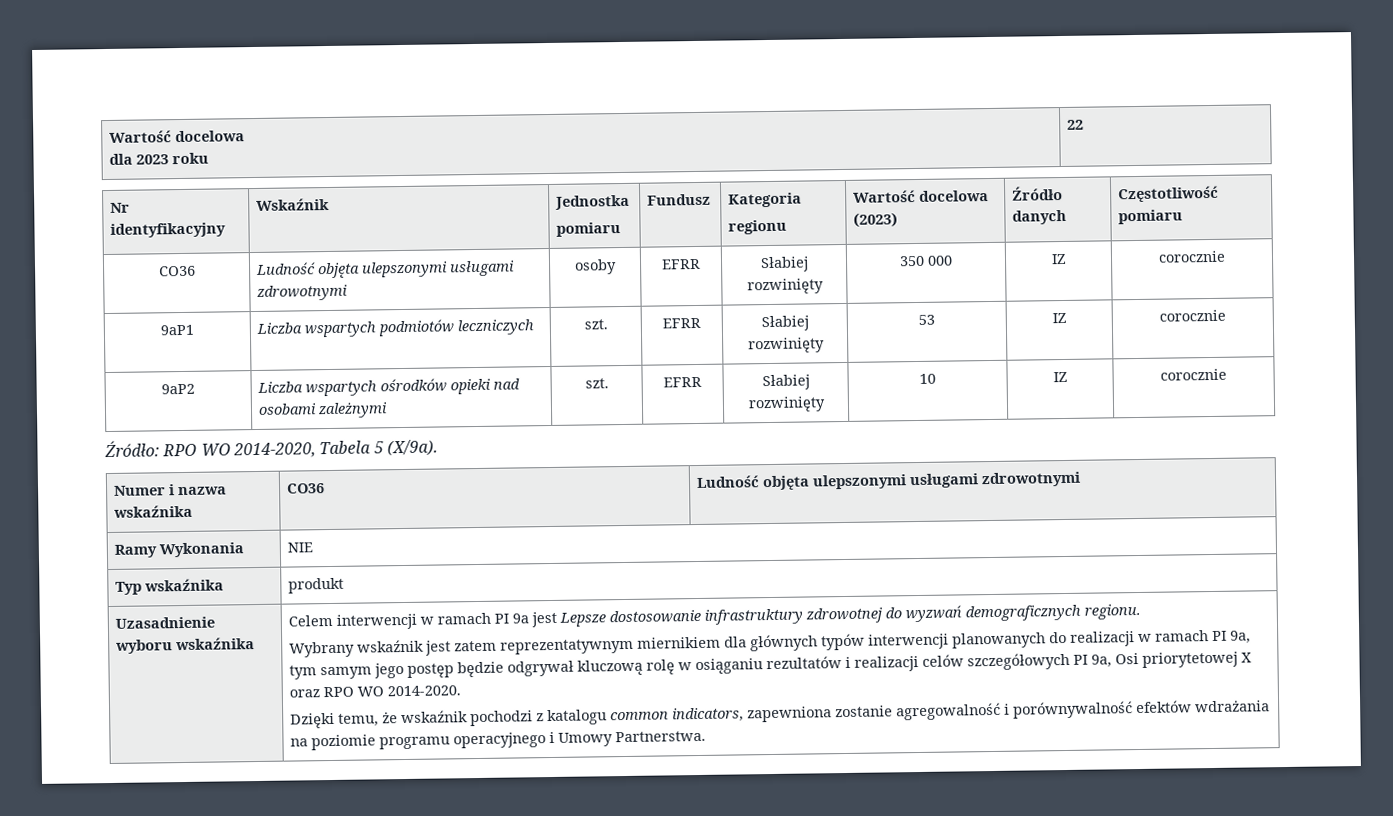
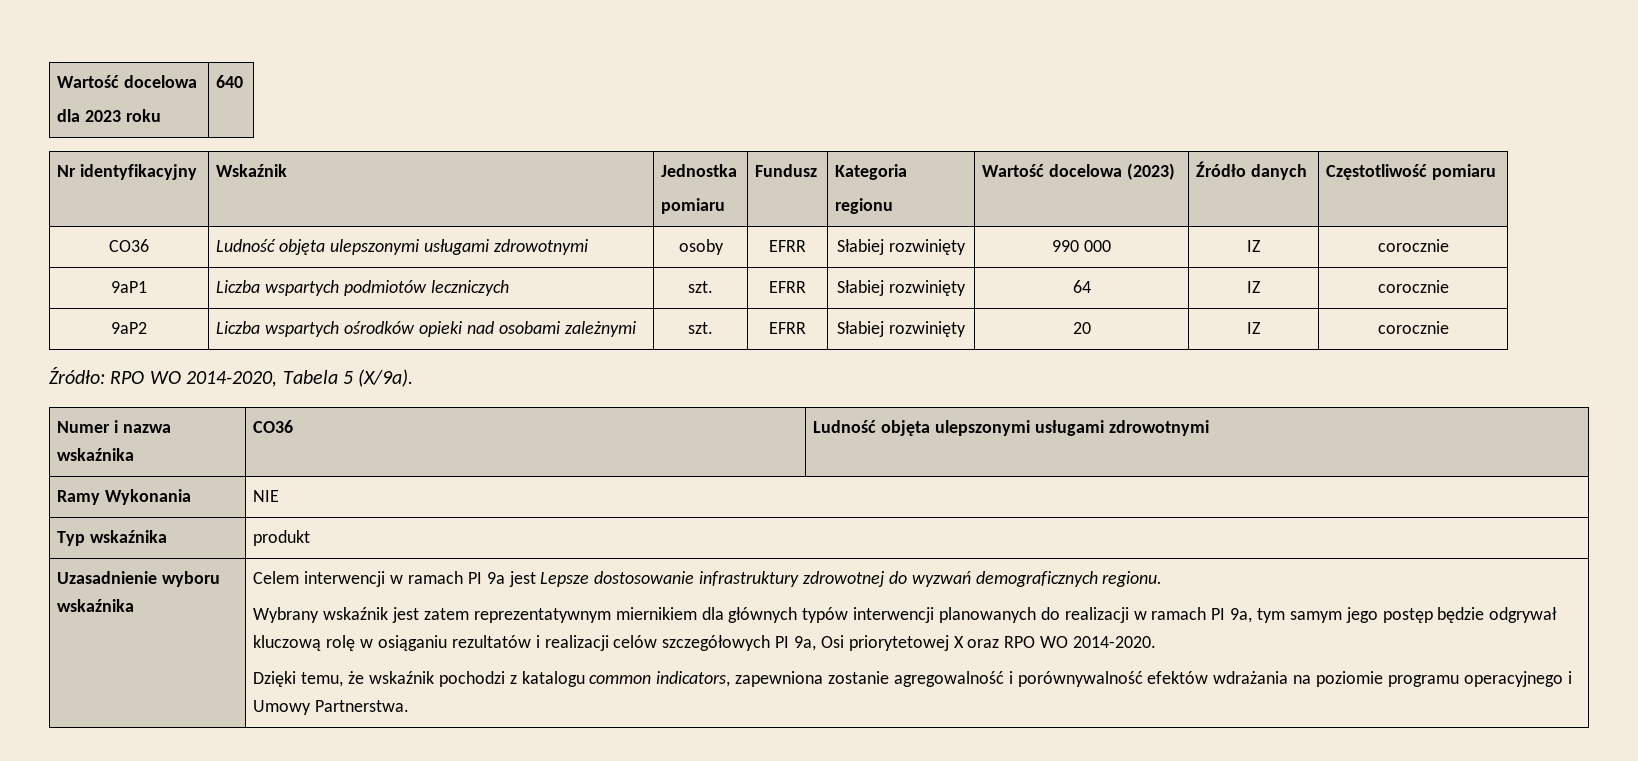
[1067,119,1085,130] 22 -> [216,75,244,88] 640
[899,255,925,267] 350 -> [1052,240,1080,252] 990
[918,314,935,325] 53 -> [1072,280,1091,293] 64
[919,373,936,384] 10 -> [1072,322,1091,334] 20

